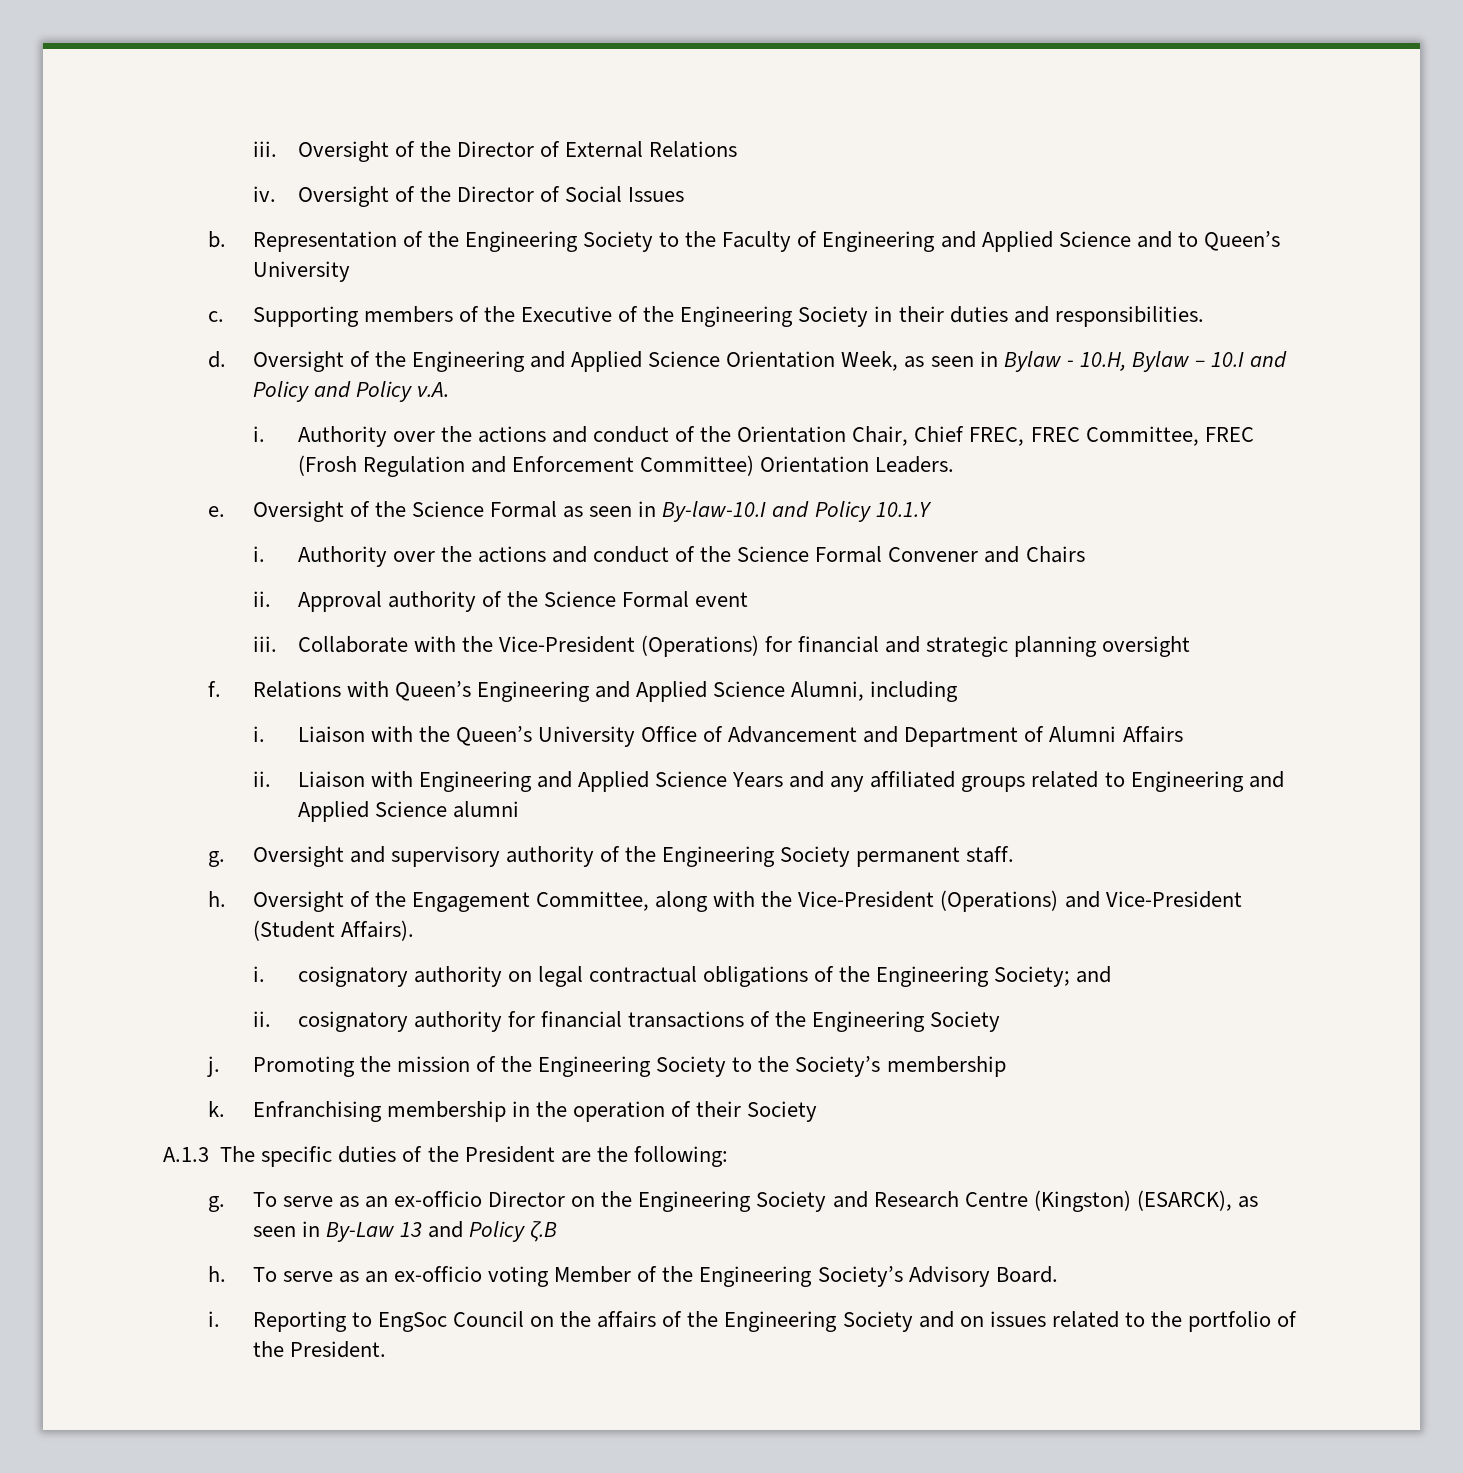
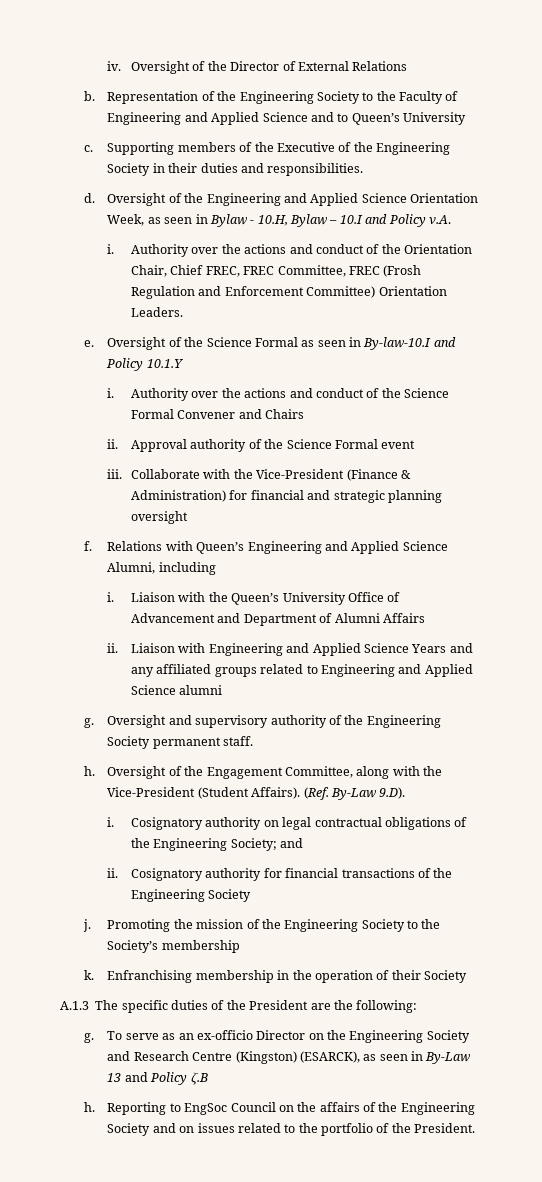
[252,141,277,157] iii. -> [107,61,122,71] iv.
[252,186,685,207] // iv. Oversight of the Director of Social Issues -> (408, 66) none
[313,381,412,402] and Policy -> (426, 220) none
[640,635,759,657] (Operations) -> [346,469,411,481] [131,490,227,502] (Finance & Administration)
[940,890,1242,912] (Operations) and Vice-President -> (196, 792) none
[252,966,408,987] // i. cosignatory -> [303,787,406,800] [107,817,204,830] (Ref. By-Law 9.D). // i. Cosignatory
[297,1011,408,1032] cosignatory -> [131,868,204,881] Cosignatory
[252,1266,1058,1287] [207,1311,220,1327] To serve as an ex-officio voting Member of the Engineering Society’s Advisory Board. // i. -> (95, 1107) none

